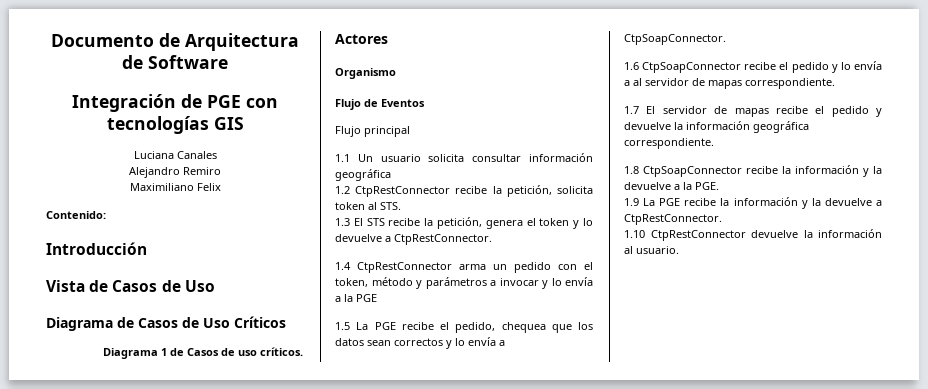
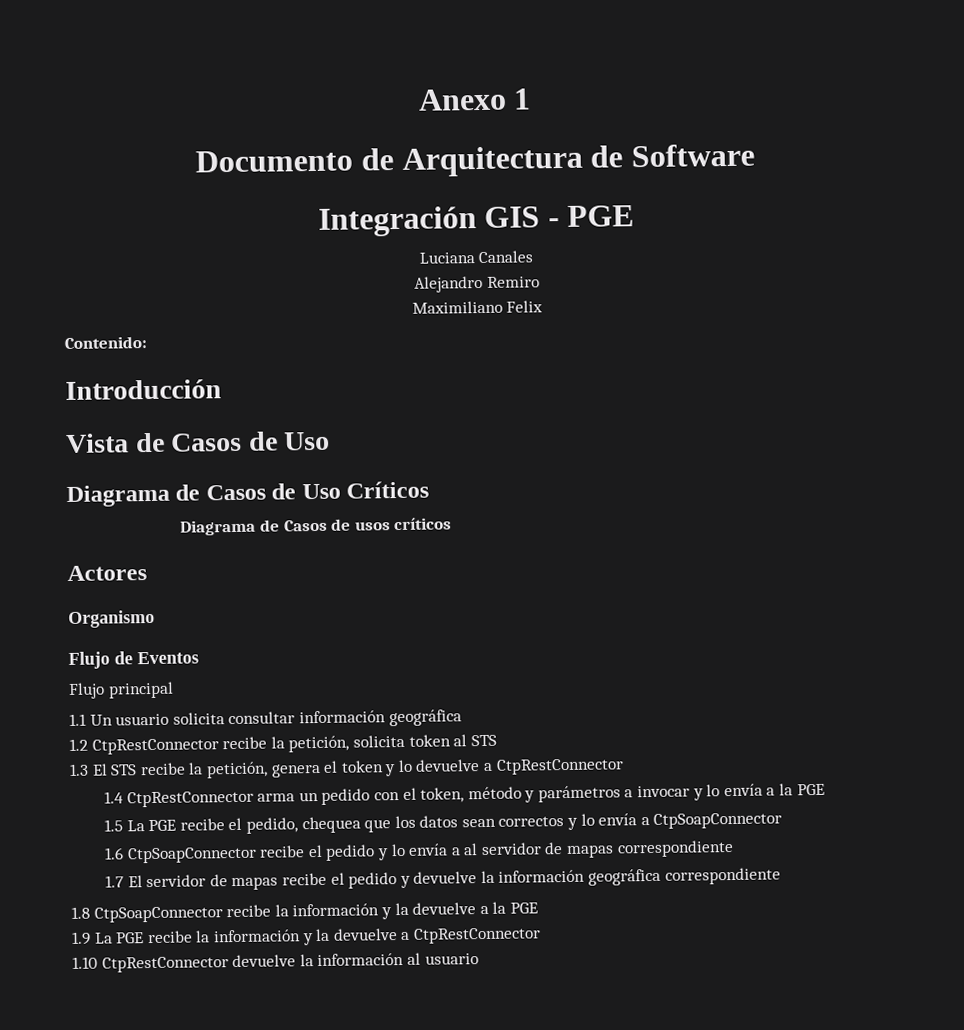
(51, 40) none -> [417,88,532,111] Anexo 1 //
[181,94,278,108] [106,116,244,134] de PGE con tecnologías GIS -> [484,205,635,228] GIS - PGE
[161,347,304,356] 1 de Casos de uso críticos. -> [259,517,453,532] de Casos de usos críticos
[380,202,401,210] STS. -> [470,734,497,747] STS
[394,234,492,245] CtpRestConnector. -> [495,758,624,775] CtpRestConnector
[624,34,726,45] CtpSoapConnector. -> [653,812,783,829] CtpSoapConnector
[745,78,835,89] correspondiente. -> [616,840,734,858] correspondiente
[624,138,714,149] correspondiente. -> [664,867,781,885] correspondiente
[695,182,719,190] PGE. -> [509,902,538,914] PGE
[624,214,722,225] CtpRestConnector. -> [412,927,541,944] CtpRestConnector
[636,246,679,254] usuario. -> [424,953,479,965] usuario

